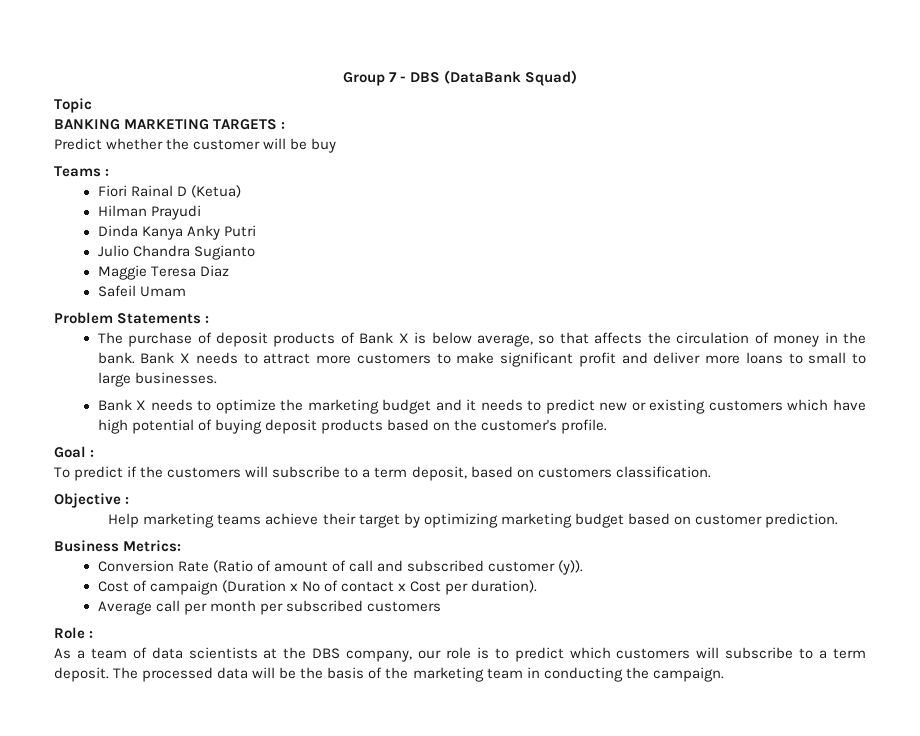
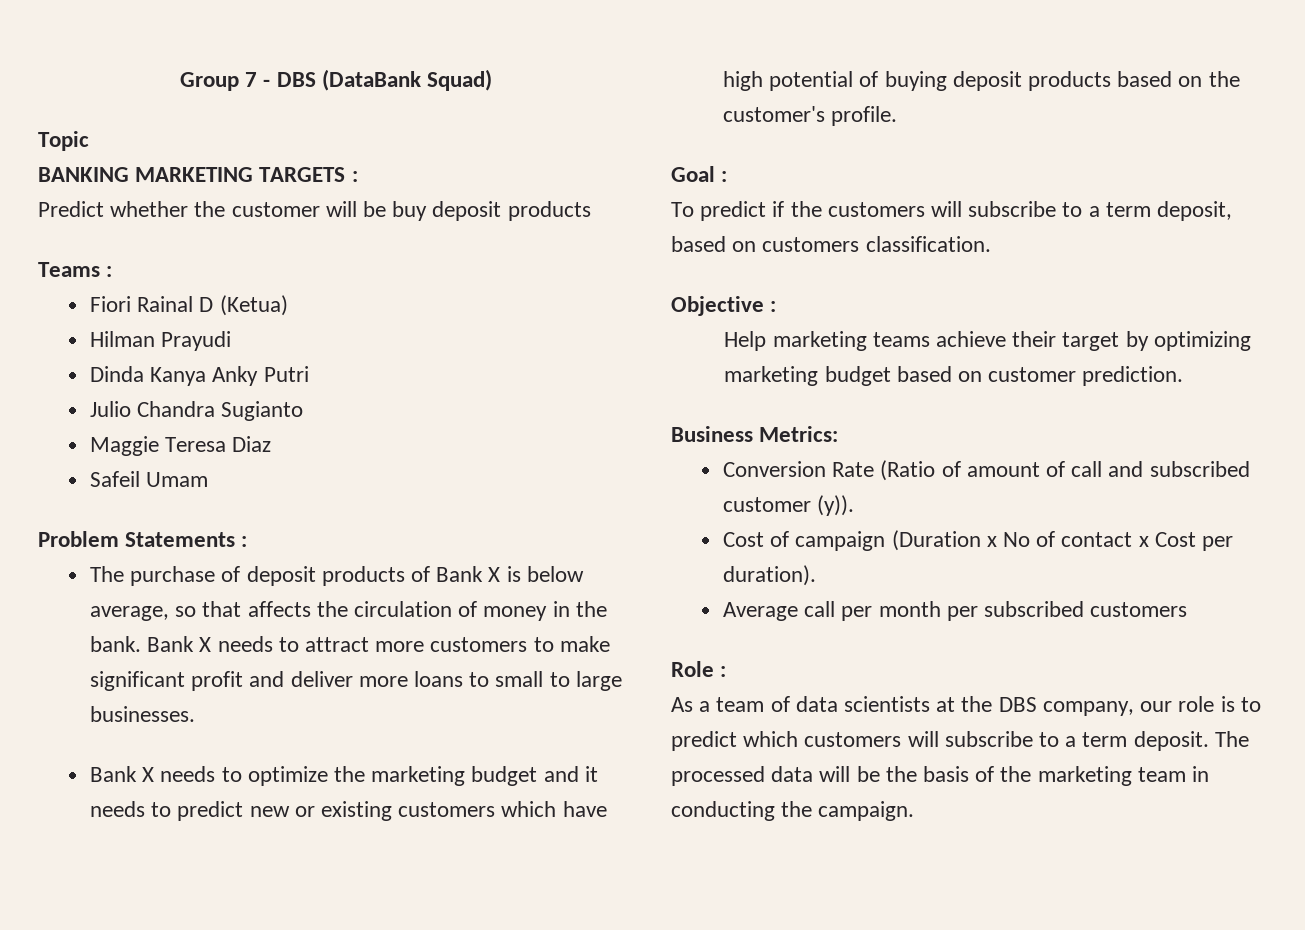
(337, 145) none -> [432,201,591,221] deposit products

